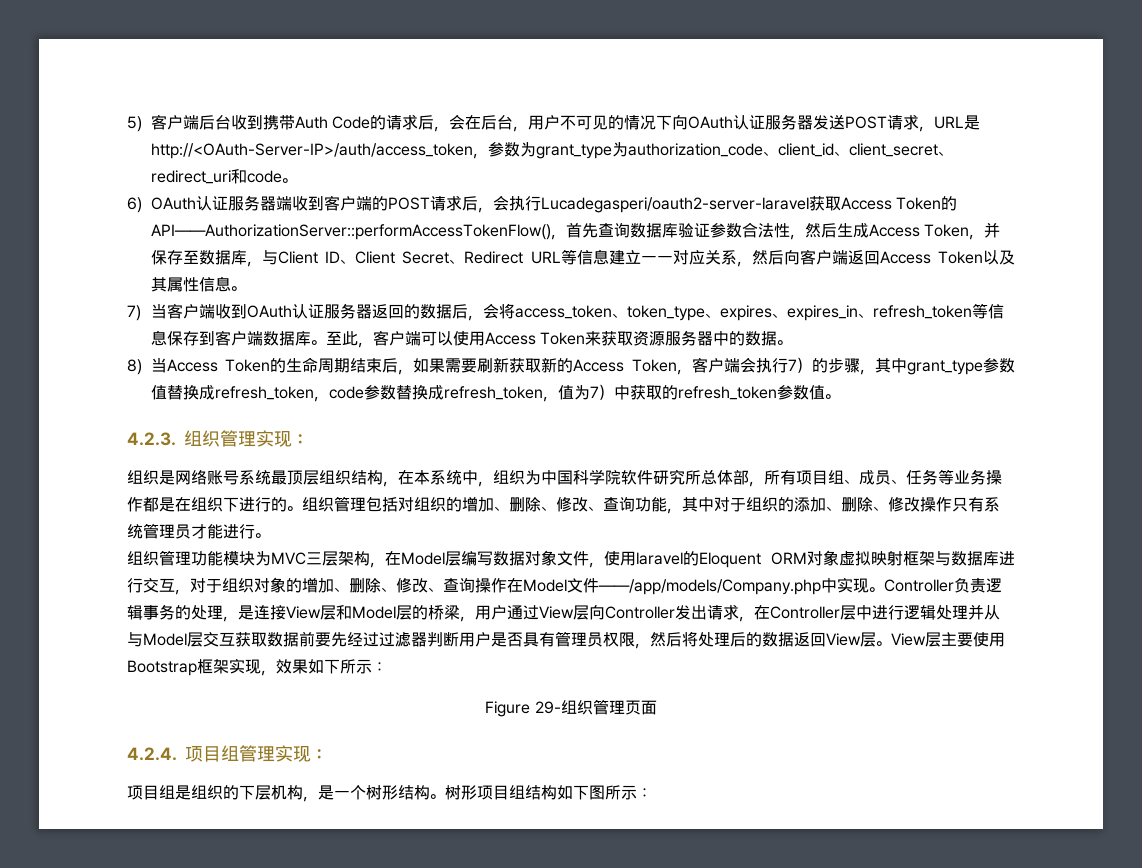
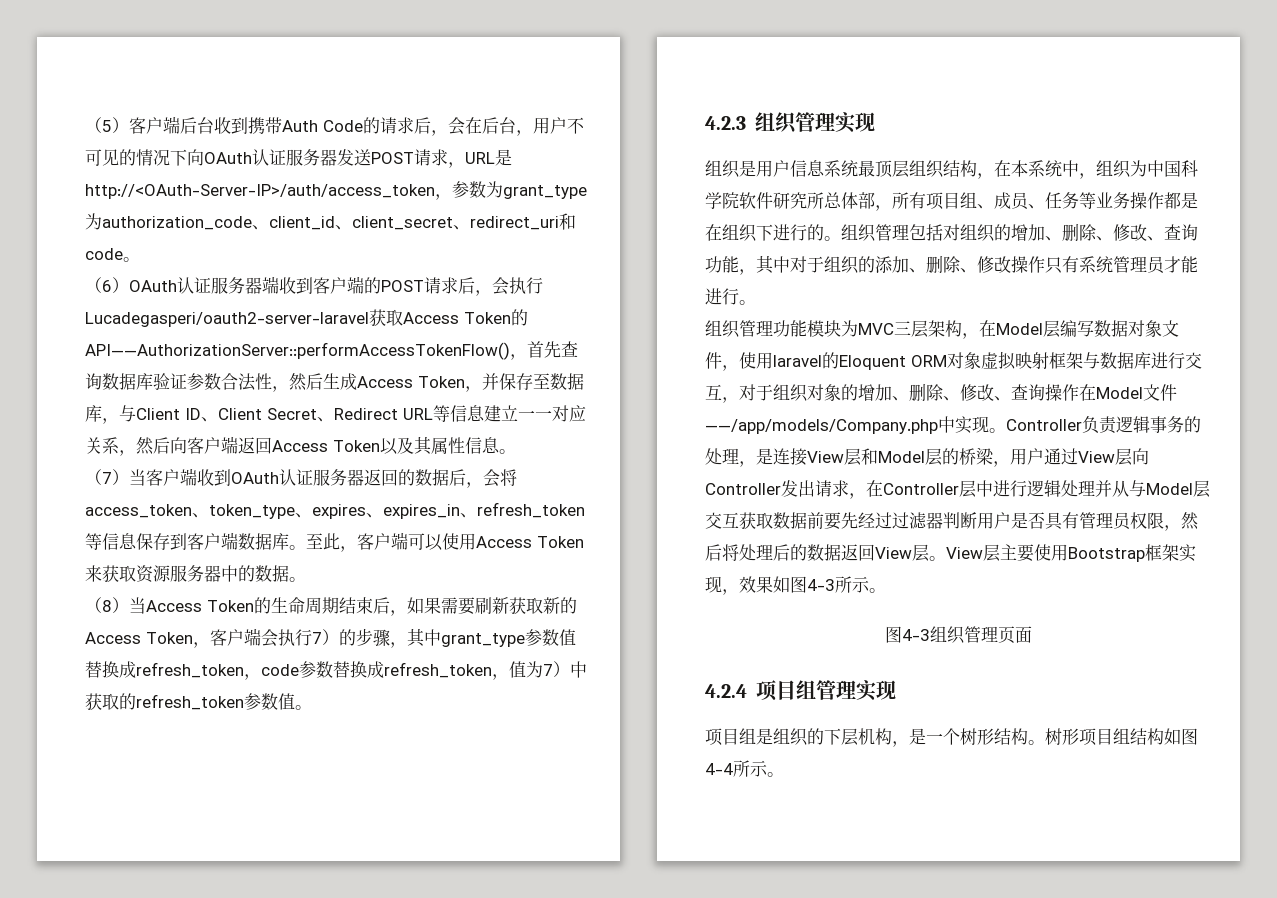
[127,116,142,132] 5) -> [85,117,129,133] （5）
[127,197,142,213] 6) -> [85,277,129,293] （6）
[127,305,141,321] 7) -> [85,469,129,485] （7）
[127,359,142,375] 8) -> [85,597,129,613] （8）
[127,432,176,446] 4.2.3. -> [705,116,746,130] 4.2.3
[292,434,308,445] ： -> (875, 122) none
[175,470,239,485] 网络账号 -> [756,160,825,177] 用户信息
[324,659,387,674] [485,701,561,717] 下所示： // Figure 29- -> [790,576,886,593] [884,626,930,643] 图4-3所示。 // 图4-3
[127,747,177,761] 4.2.4. -> [705,684,747,698] 4.2.4
[311,749,327,760] ： -> (896, 690) none
[573,785,652,800] 下图所示： -> [1181,728,1198,745] [705,760,784,777] 图4-4所示。

